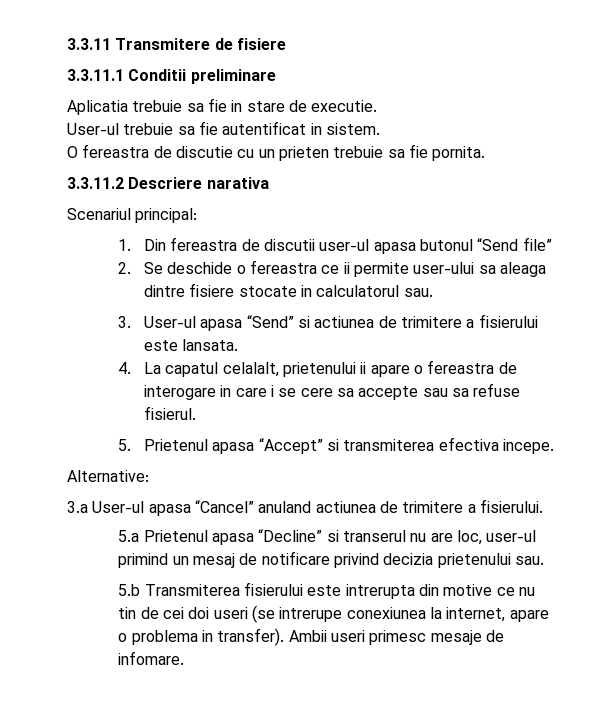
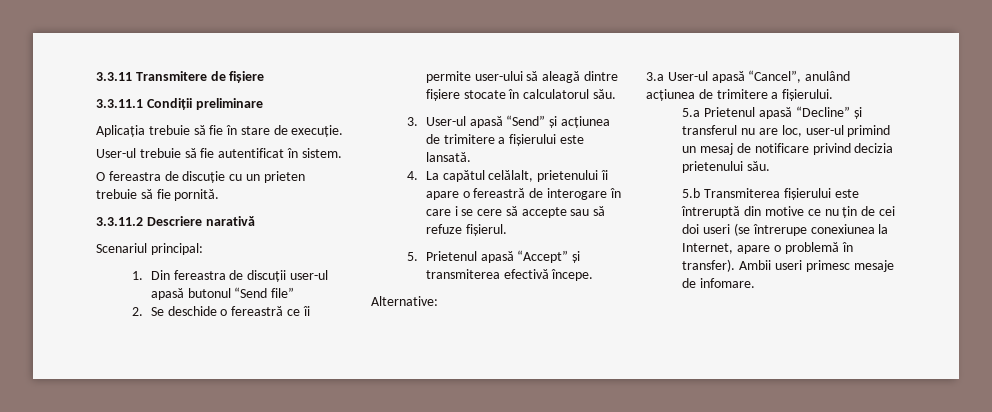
[236,38,286,50] fisiere -> [229,71,265,83] fișiere
[128,69,187,81] Conditii -> [146,98,192,110] Condiții
[67,98,243,115] Aplicatia trebuie sa fie in -> [96,125,238,137] Aplicația trebuie să fie în
[311,100,378,112] executie. -> [291,125,344,137] execuție.
[177,126,195,135] sa -> [184,148,197,158] să
[310,123,322,135] in -> [286,148,298,158] în
[175,146,233,158] discutie -> [182,171,226,183] discuție
[387,144,486,161] sa fie pornita. -> [140,189,220,201] să fie pornită.
[206,177,269,189] narativa -> [205,216,255,226] narativă
[264,239,416,254] discutii user-ul apasa -> [247,270,328,282] [150,288,184,300] discuții user-ul apasă
[250,260,546,277] [144,283,433,297] [118,314,538,331] [144,339,239,351] [118,360,495,377] fereastra ce ii permite user-ului sa aleaga dintre fisiere stocate in calculatorul sau. // 3. User-ul apasa “Send” si actiunea de trimitere a fisierului este lansata. // 4. La capatul celalalt, prietenului ii apare o fereastra -> [231,306,310,316] [425,71,618,83] [425,89,616,101] [407,115,610,128] [425,134,584,146] [425,152,471,162] [407,170,608,182] [425,188,526,200] fereastră ce îi permite user-ului să aleagă dintre fișiere stocate în calculatorul său. // 3. User-ul apasă “Send” și acțiunea de trimitere a fișierului este lansată. // 4. La capătul celălalt, prietenului îi apare o fereastră
[220,385,232,397] in -> [609,188,621,198] în
[336,388,354,397] sa -> [505,206,518,216] să
[451,383,521,397] [144,406,197,420] sa refuse fisierul. -> [593,206,606,216] [425,224,507,236] să refuze fișierul.
[212,437,554,454] apasa “Accept” si transmiterea efectiva incepe. -> [480,250,581,263] [425,269,594,281] apasă “Accept” și transmiterea efectivă începe.
[148,499,543,516] apasa “Cancel” anuland actiunea de trimitere a fisierului. -> [711,70,851,83] [646,89,834,101] apasă “Cancel”, anulând acțiunea de trimitere a fișierului.
[212,529,406,545] apasa “Decline” si transerul -> [759,106,862,119] [682,125,738,135] apasă “Decline” și transferul
[514,556,544,565] sau. -> [747,161,771,171] său.
[244,582,415,599] fisierului este intrerupta -> [784,188,859,200] [681,206,741,218] fișierului este întreruptă
[118,607,137,619] tin -> [842,206,858,218] țin
[279,607,343,622] intrerupe -> [752,224,807,236] întrerupe
[446,607,549,622] [118,630,214,645] internet, apare o problema in -> [682,242,853,254] Internet, apare o problemă în

